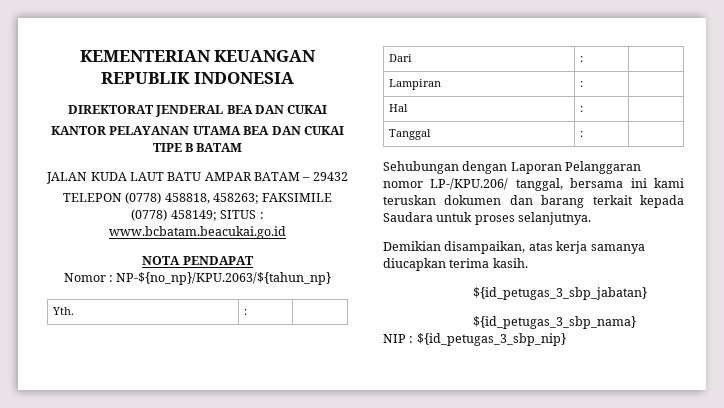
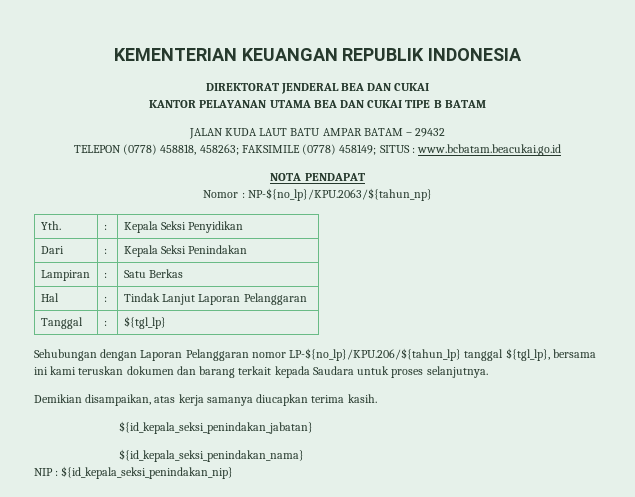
[116,272,332,285] NP-${no_np}/KPU.2063/${tahun_np} -> [247,188,432,201] NP-${no_lp}/KPU.2063/${tahun_np}
(248, 312) none -> [123,221,244,233] Kepala Seksi Penyidikan
(584, 59) none -> [123,245,248,257] Kepala Seksi Penindakan
(584, 84) none -> [123,269,184,278] Satu Berkas
(584, 109) none -> [123,293,307,305] Tindak Lanjut Laporan Pelanggaran
(584, 134) none -> [123,316,166,329] ${tgl_lp}
[430,178,563,191] LP-/KPU.206/ tanggal, -> [289,348,550,361] LP-${no_lp}/KPU.206/${tahun_lp} tanggal ${tgl_lp},
[473,287,648,300] [473,316,637,329] ${id_petugas_3_sbp_jabatan} // ${id_petugas_3_sbp_nama} -> [118,421,313,434] [118,449,304,462] ${id_kepala_seksi_penindakan_jabatan} // ${id_kepala_seksi_penindakan_nama}
[416,333,566,346] ${id_petugas_3_sbp_nip} -> [61,466,234,479] ${id_kepala_seksi_penindakan_nip}

